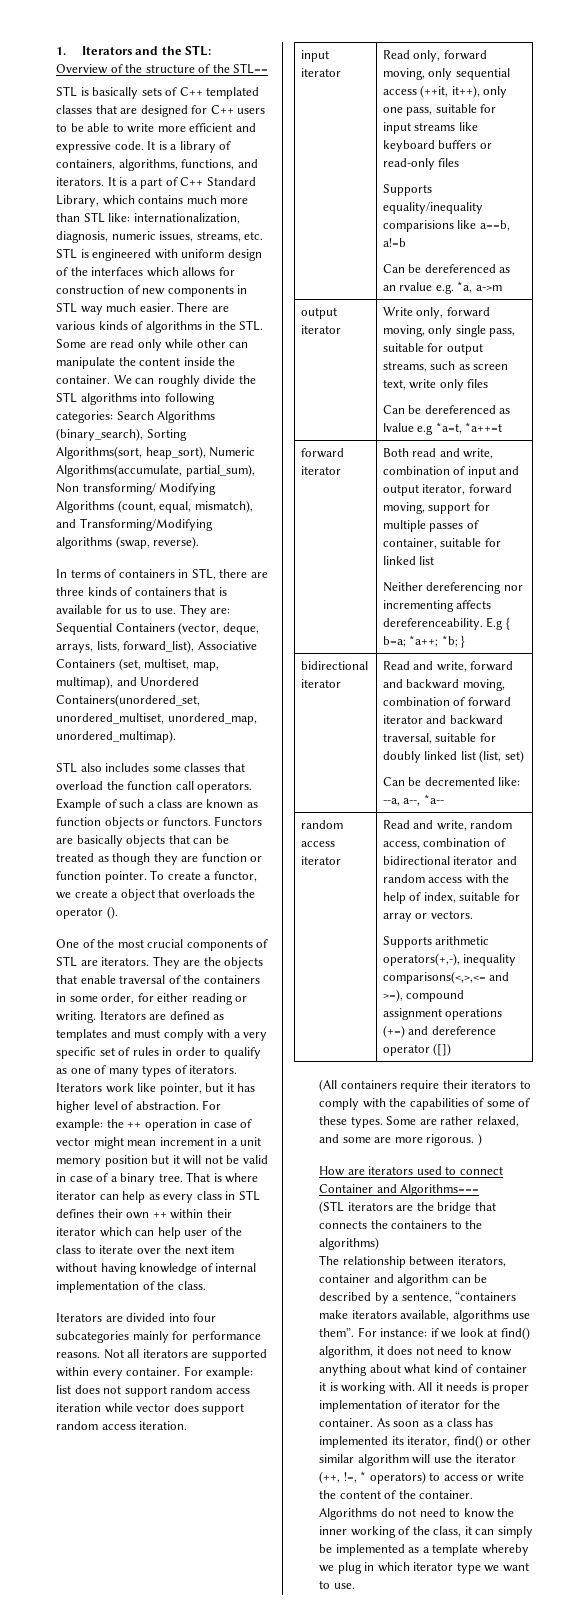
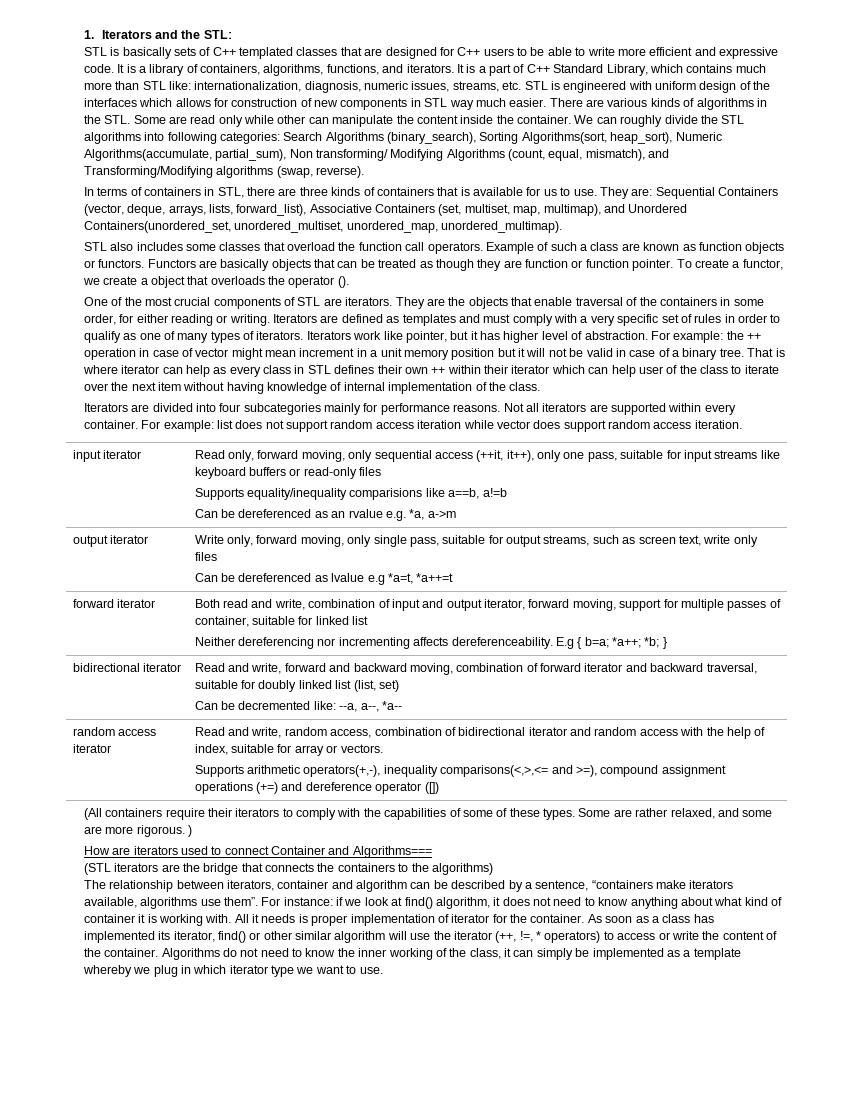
[56,63,269,74] // Overview of the structure of the STL== -> (232, 34) none

